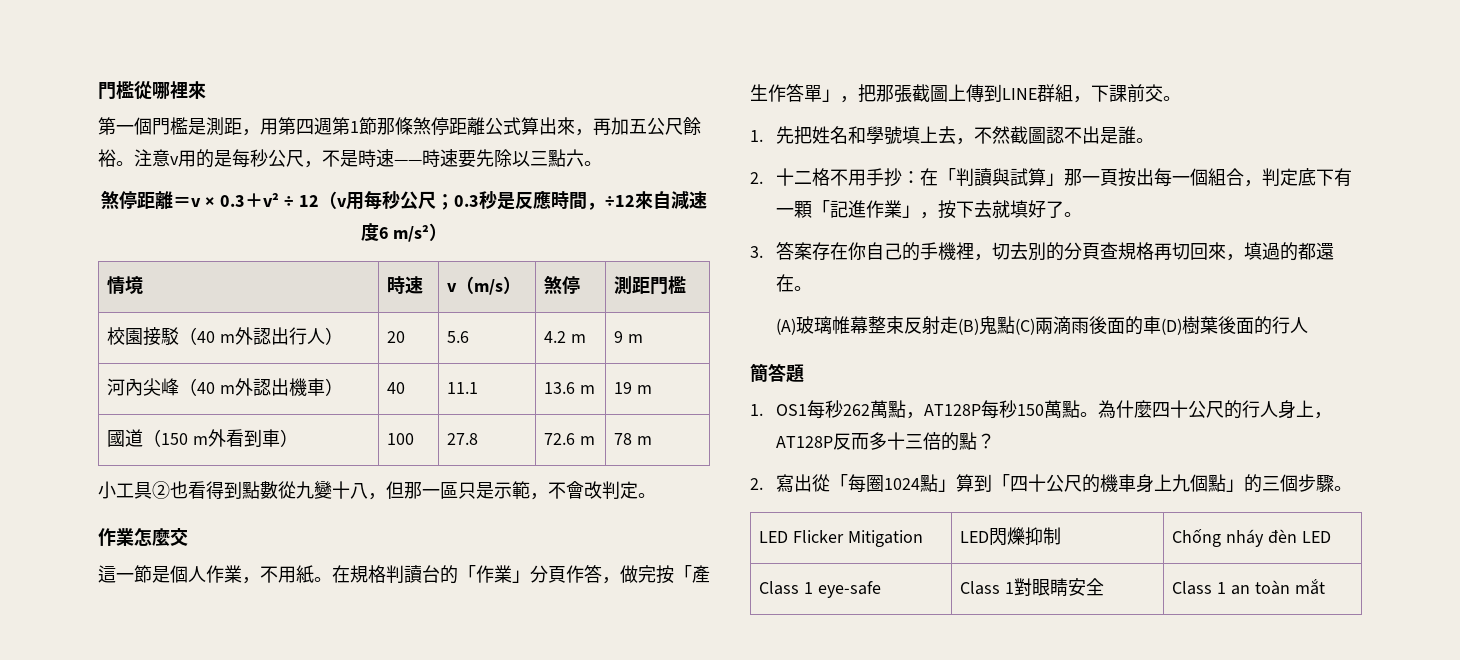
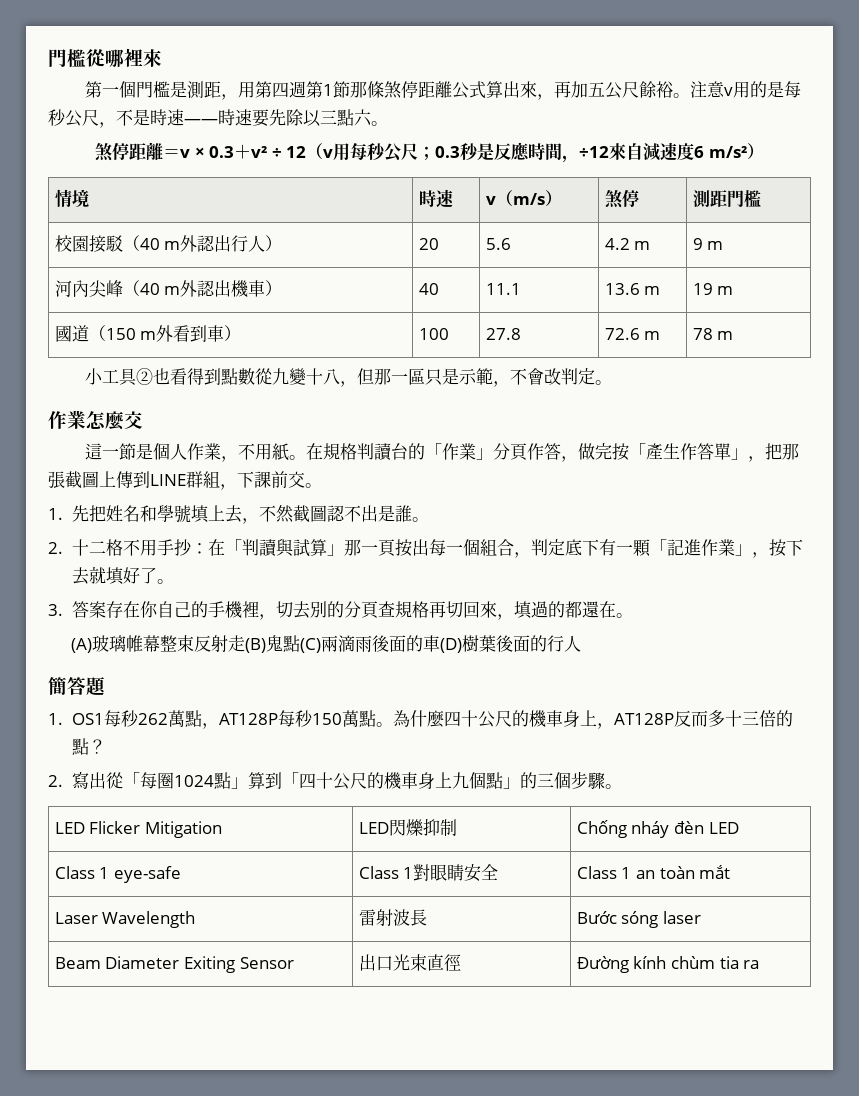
[1242,400,1279,418] 行人 -> [529,710,564,727] 機車
(1325, 587) none -> [54,911,196,928] [358,909,427,926] [576,911,702,928] [54,956,294,973] [358,954,461,971] [576,956,760,973] // Laser Wavelength | 雷射波長 | Bước sóng laser // Beam Diameter Exiting Sensor | 出口光束直徑 | Đường kính chùm tia ra

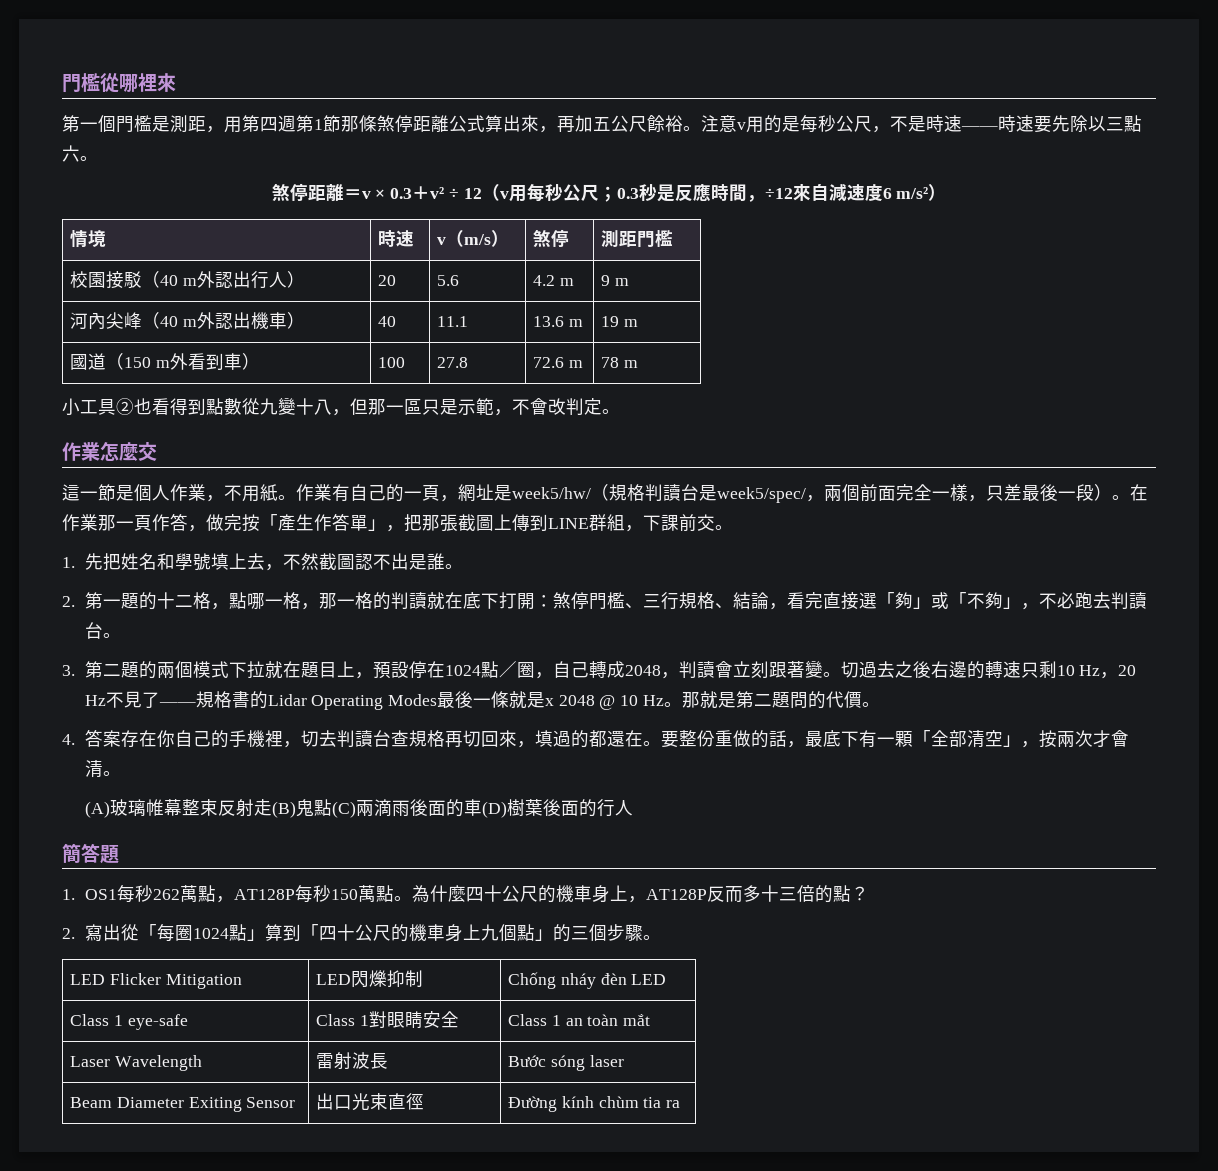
[306,443,511,461] 在規格判讀台的「作業」分 -> [296,484,1148,503] [62,514,134,531] 作業有自己的一頁，網址是week5/hw/（規格判讀台是week5/spec/，兩個前面完全一樣，只差最後一段）。在作業那一
[71,539,803,558] [71,566,174,585] [48,604,63,616] 十二格不用手抄：在「判讀與試算」那一頁按出每一個組合，判定底下有一顆「記進作業」，按下去就填好了。 // 3. -> [84,592,1147,610] [84,622,121,639] [62,660,1137,679] [84,691,880,710] [62,734,75,745] 第一題的十二格，點哪一格，那一格的判讀就在底下打開：煞停門檻、三行規格、結論，看完直接選「夠」或「不夠」，不必跑去判讀台。 // 3.第二題的兩個模式下拉就在題目上，預設停在1024點／圈，自己轉成2048，判讀會立刻跟著變。切過去之後右邊的轉速只剩10 Hz，20 Hz不見了——規格書的Lidar Operating Modes最後一條就是x 2048 @ 10 Hz。那就是第二題問的代價。 // 4.
[309,601,379,619] 別的分頁 -> [336,730,391,747] 判讀台
(633, 615) none -> [660,730,1129,748] [84,760,121,778] 要整份重做的話，最底下有一顆「全部清空」，按兩次才會清。

